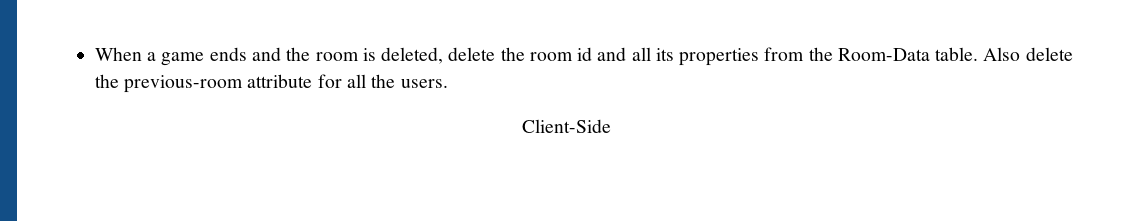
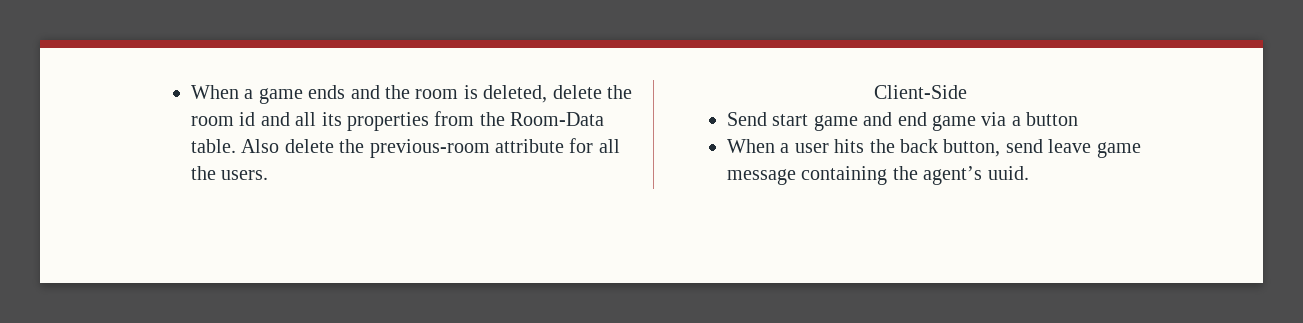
(611, 126) none -> [726,112,1079,131] [726,139,1141,158] [726,166,1029,185] // Send start game and end game via a button // When a user hits the back button, send leave game message containing the agent’s uuid.

